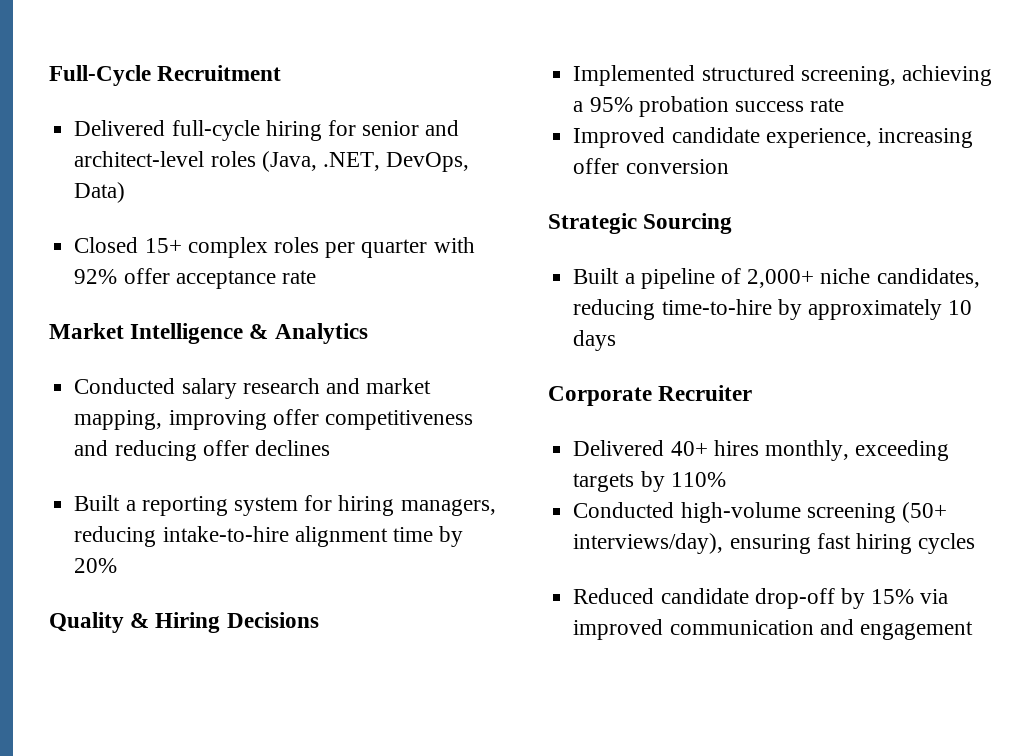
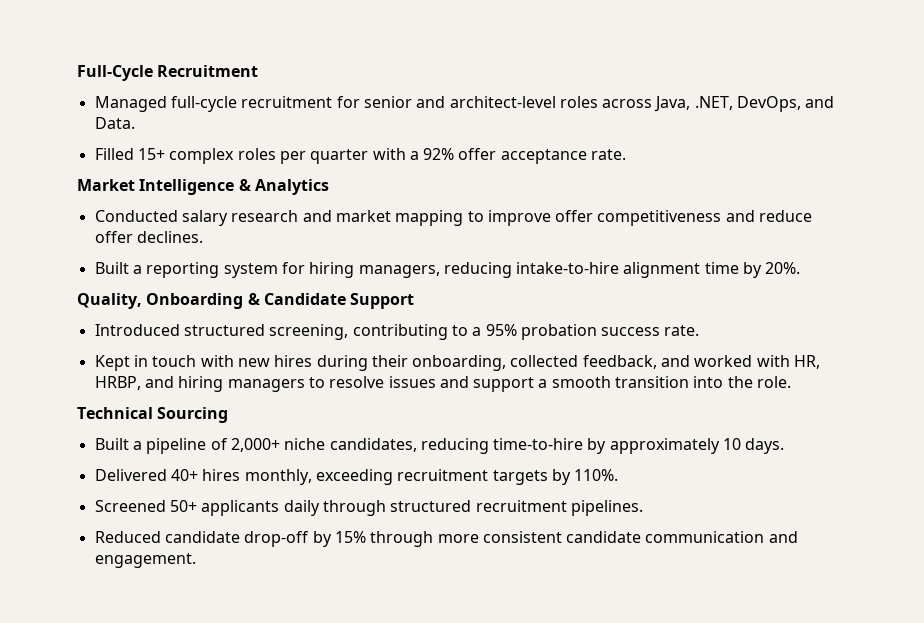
[74,120,322,141] Delivered full-cycle hiring -> [94,96,333,112] Managed full-cycle recruitment
[261,151,470,172] [74,182,126,203] [74,237,139,253] (Java, .NET, DevOps, Data) // Closed -> [602,96,835,112] [94,117,135,129] [94,148,134,160] across Java, .NET, DevOps, and Data. // Filled
(475, 245) none -> [409,151,419,160] a
[281,270,316,284] rate -> [591,149,627,160] rate.
[74,409,473,430] [74,440,330,461] mapping, improving offer competitiveness and reducing offer declines -> [395,210,813,226] [94,231,203,243] mapping to improve offer competitiveness and reduce offer declines.
[74,558,118,573] [49,612,319,633] [573,65,992,86] [573,96,845,117] [573,127,973,148] [573,158,729,174] [548,213,637,234] 20% // Quality & Hiring Decisions // Implemented structured screening, achieving a 95% probation success rate // Improved candidate experience, increasing offer conversion // Strategic -> [765,262,801,274] [77,293,415,309] [94,324,700,340] [94,355,821,371] [94,376,792,392] [77,407,153,419] 20%. // Quality, Onboarding & Candidate Support // Introduced structured screening, contributing to a 95% probation success rate. // Kept in touch with new hires during their onboarding, collected feedback, and worked with HR, HRBP, and hiring managers to resolve issues and support a smooth transition into the role. // Technical
[573,330,617,351] [548,385,753,406] days // Corporate Recruiter -> [745,438,785,454] days.
(950, 450) none -> [397,469,489,481] recruitment
[670,472,726,487] [573,502,947,523] [573,533,976,554] 110% // Conducted high-volume screening (50+ interviews/day), ensuring fast hiring cycles -> [574,469,619,481] [94,500,643,516] 110%. // Screened 50+ applicants daily through structured recruitment pipelines.
[920,589,949,604] [573,619,664,640] via improved -> [370,531,642,547] through more consistent candidate
[859,621,973,640] engagement -> [94,553,196,568] engagement.

